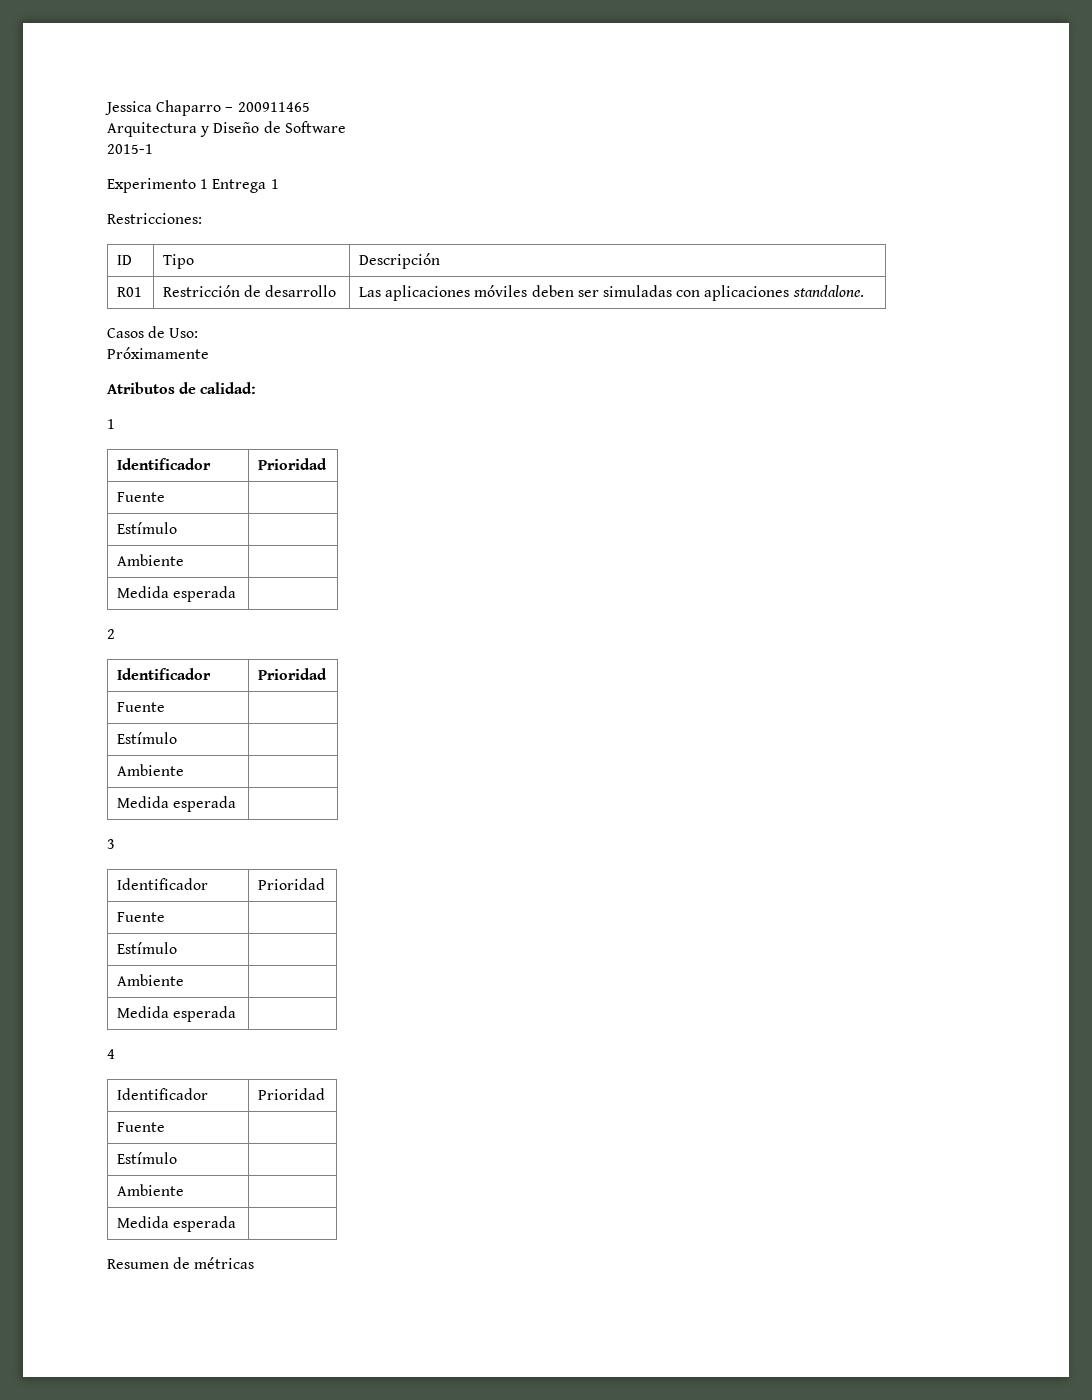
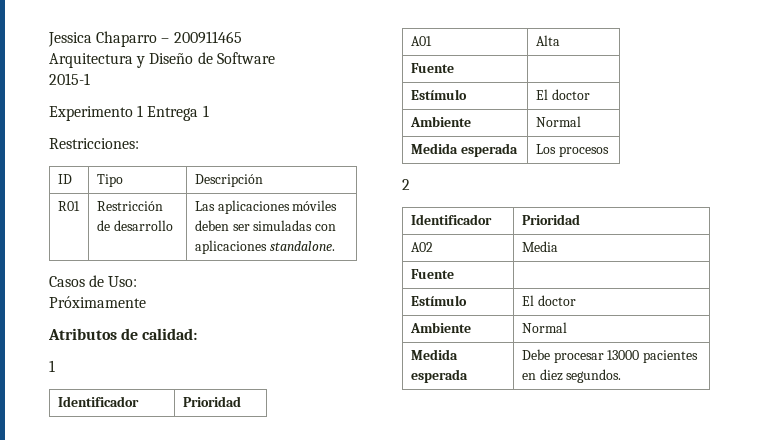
[117,492,166,502] [117,522,178,534] [117,554,185,566] [117,586,237,602] // Fuente | // Estímulo | // Ambiente | // Medida esperada | -> [410,36,432,46] [535,35,560,46] [410,63,454,73] [410,89,467,100] [535,89,590,100] [409,116,471,127] [535,116,581,127] [410,143,518,157] [535,144,609,157] // A01 | Alta // Fuente | // Estímulo | El doctor // Ambiente | Normal // Medida esperada | Los procesos
[117,702,166,712] [117,732,178,744] [117,764,185,776] [117,796,237,812] [107,839,115,849] [117,878,209,890] [258,878,326,890] [117,912,166,922] [117,942,178,954] [117,974,185,986] [117,1006,237,1022] [107,1049,115,1059] [117,1088,209,1100] [258,1088,326,1100] [117,1122,166,1132] [117,1152,178,1164] [117,1184,185,1196] [117,1216,237,1232] [107,1257,255,1269] Fuente | // Estímulo | // Ambiente | // Medida esperada | // 3 // Identificador | Prioridad // Fuente | // Estímulo | // Ambiente | // Medida esperada | // 4 // Identificador | Prioridad // Fuente | // Estímulo | // Ambiente | // Medida esperada | // Resumen de métricas -> [410,242,433,252] [521,241,558,252] [410,269,454,279] [410,295,467,306] [521,295,576,306] [409,322,471,333] [521,322,567,333] [410,349,458,360] [410,369,468,383] [521,349,699,363] [521,369,622,383] A02 | Media // Fuente | // Estímulo | El doctor // Ambiente | Normal // Medida esperada | Debe procesar 13000 pacientes en diez segundos.

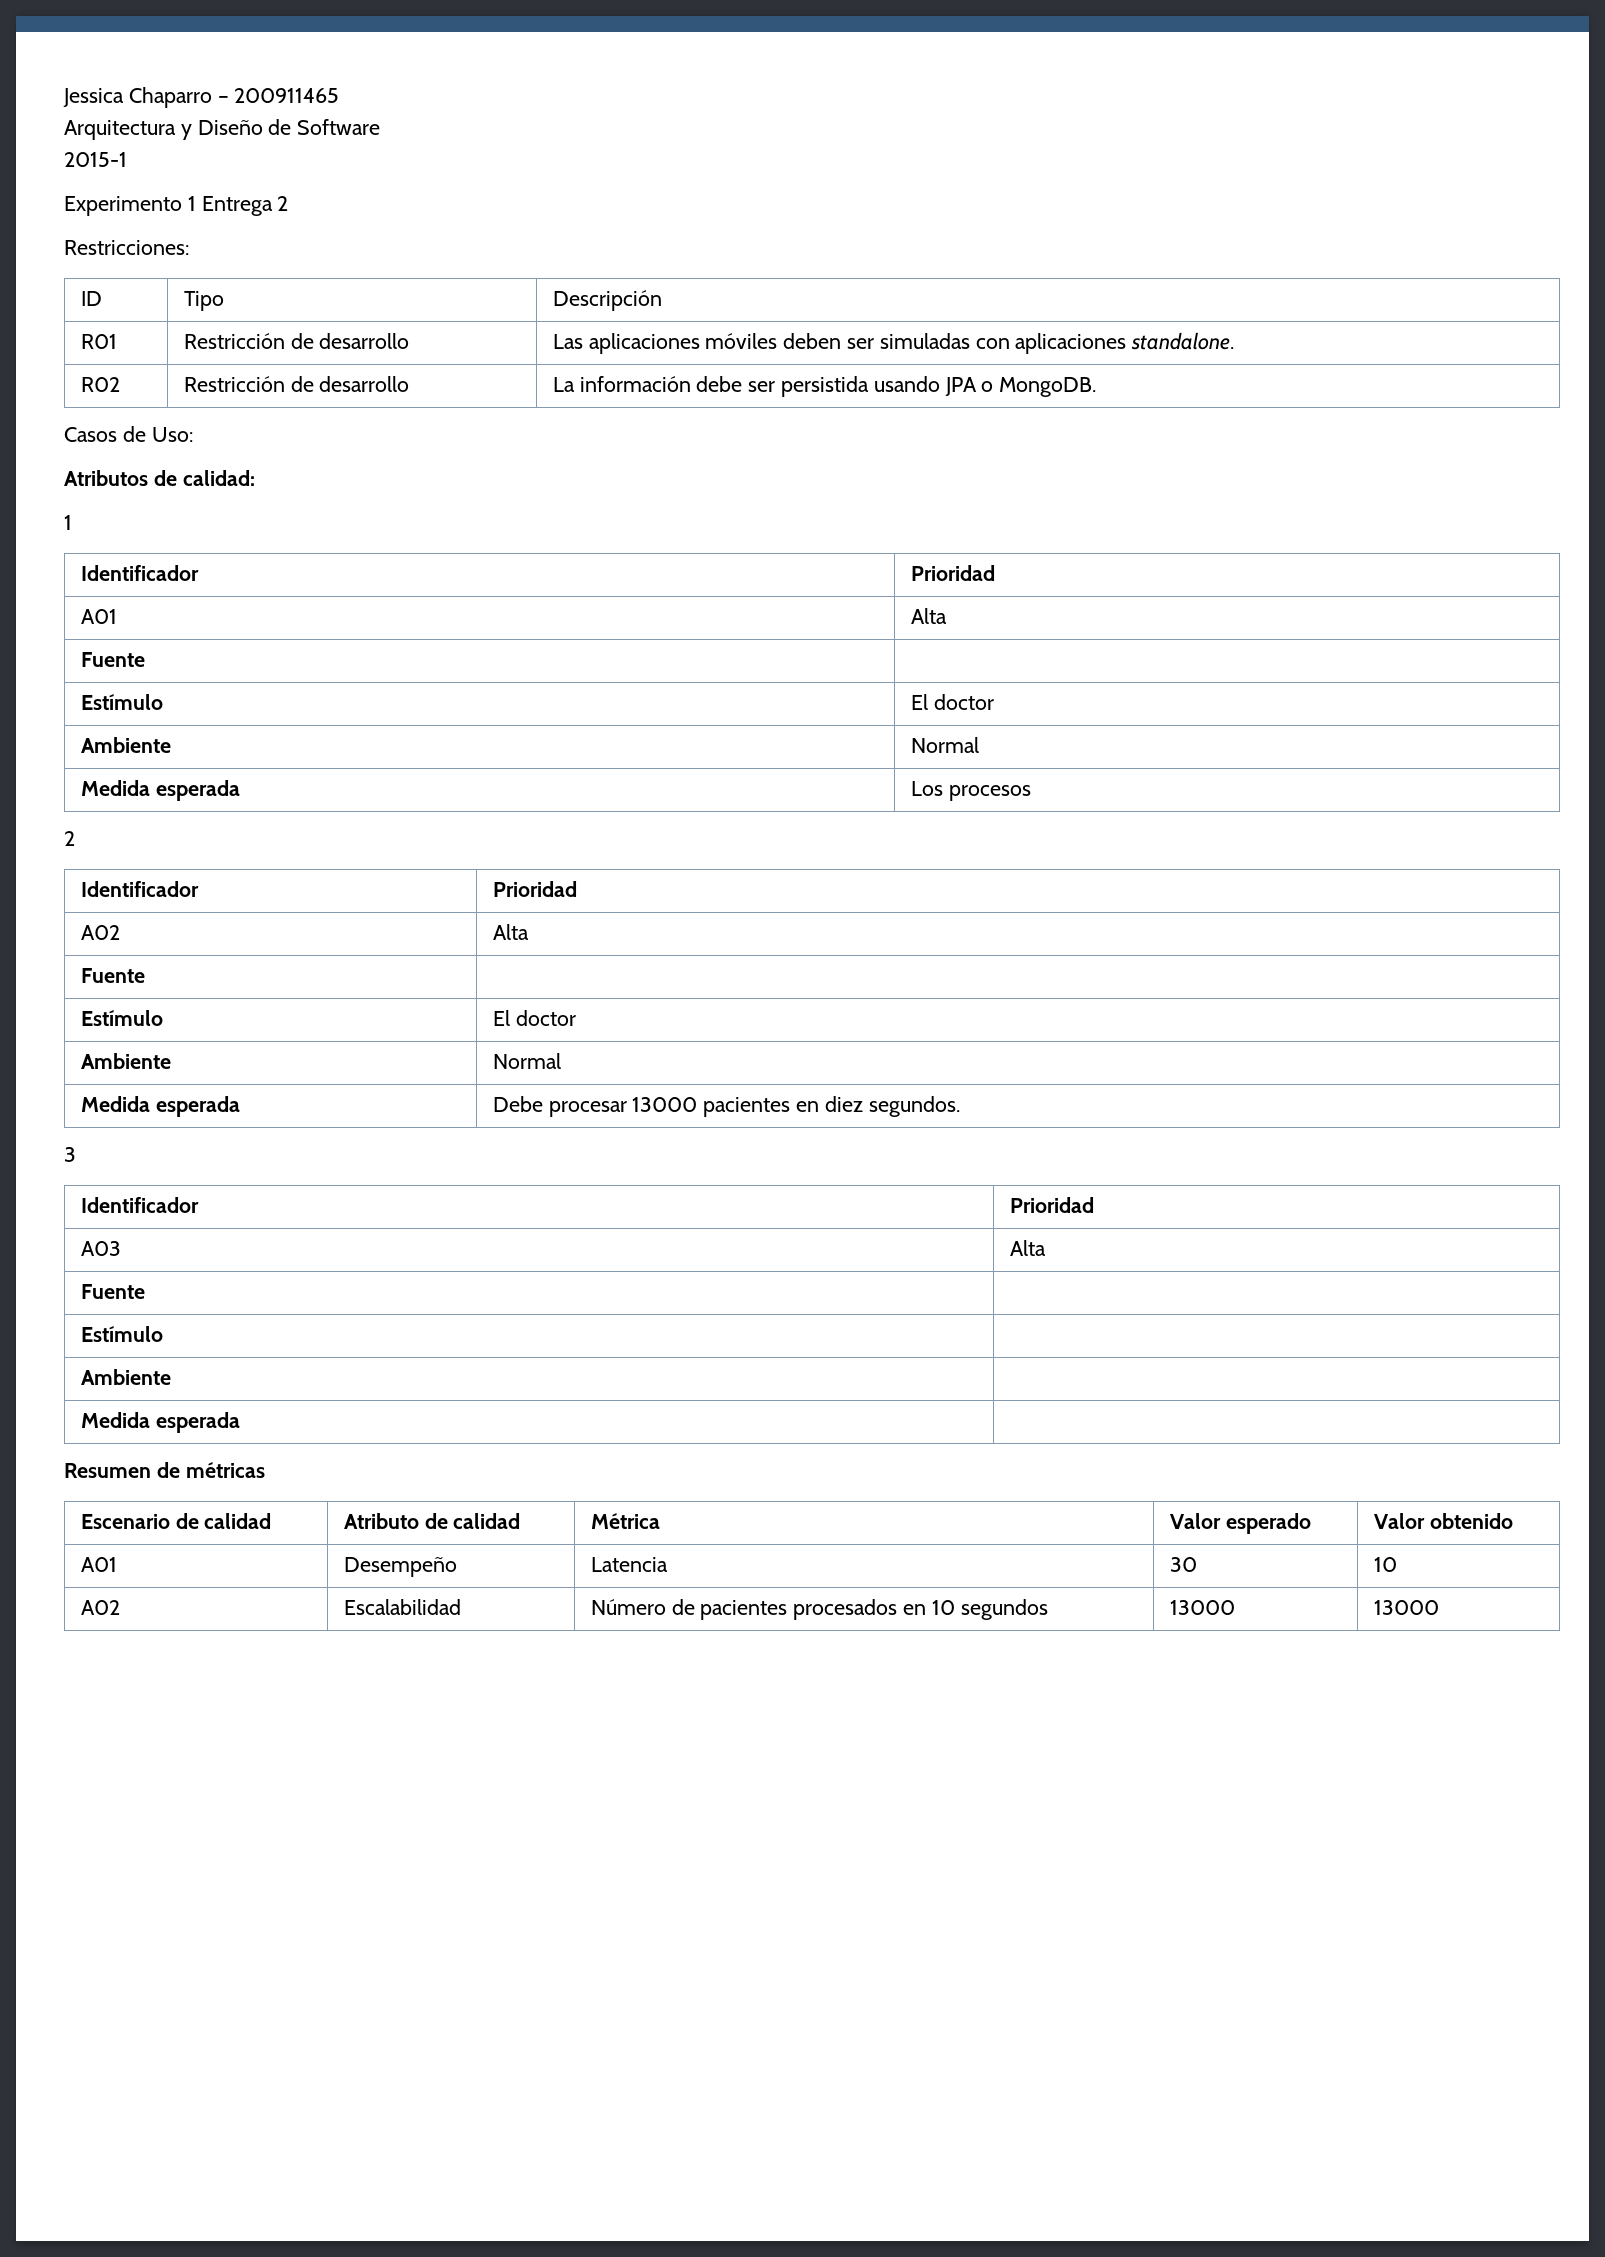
[202,105,209,117] 1 -> [277,196,289,211] 2
(335, 246) none -> [80,377,120,392] [183,376,410,392] [552,376,1097,397] // R02 | Restricción de desarrollo | La información debe ser persistida usando JPA o MongoDB.
[49,296,146,308] // Próximamente -> (193, 434) none
[521,241,558,252] Media -> [492,924,529,940] Alta
(622, 376) none -> [64,1147,76,1162] [80,1197,199,1213] [1009,1197,1094,1213] [80,1241,121,1256] [1009,1240,1046,1256] [80,1284,145,1299] [80,1326,163,1342] [80,1369,171,1385] [80,1412,240,1433] [64,1462,265,1478] [80,1513,272,1529] [343,1513,521,1529] [590,1513,660,1529] [1169,1513,1311,1534] [1373,1513,1513,1529] [80,1557,117,1572] [343,1557,457,1577] [590,1557,668,1572] [1169,1557,1197,1572] [1373,1557,1397,1572] [80,1600,120,1615] [343,1599,461,1615] [590,1599,1048,1620] [1169,1600,1235,1615] [1373,1600,1439,1615] // 3 // Identificador | Prioridad // A03 | Alta // Fuente | // Estímulo | // Ambiente | // Medida esperada | // Resumen de métricas // Escenario de calidad | Atributo de calidad | Métrica | Valor esperado | Valor obtenido // A01 | Desempeño | Latencia | 30 | 10 // A02 | Escalabilidad | Número de pacientes procesados en 10 segundos | 13000 | 13000

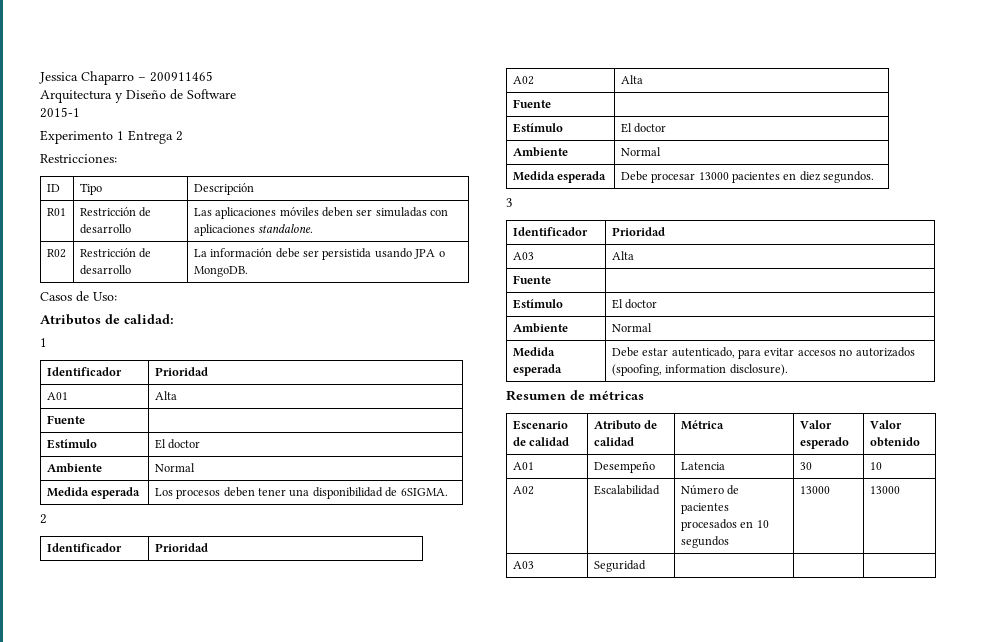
(1031, 793) none -> [223,487,448,499] deben tener una disponibilidad de 6SIGMA.
[80,1369,171,1385] [80,1412,240,1433] // Ambiente | // Medida esperada | -> [611,299,658,309] [512,323,568,333] [611,323,652,332] [512,347,555,357] [512,364,562,376] [611,347,915,359] [611,364,788,376] El doctor // Ambiente | Normal // Medida esperada | Debe estar autenticado, para evitar accesos no autorizados (spoofing, information disclosure).
(1439, 1607) none -> [512,561,534,569] [593,560,646,572] // A03 | Seguridad | | |

